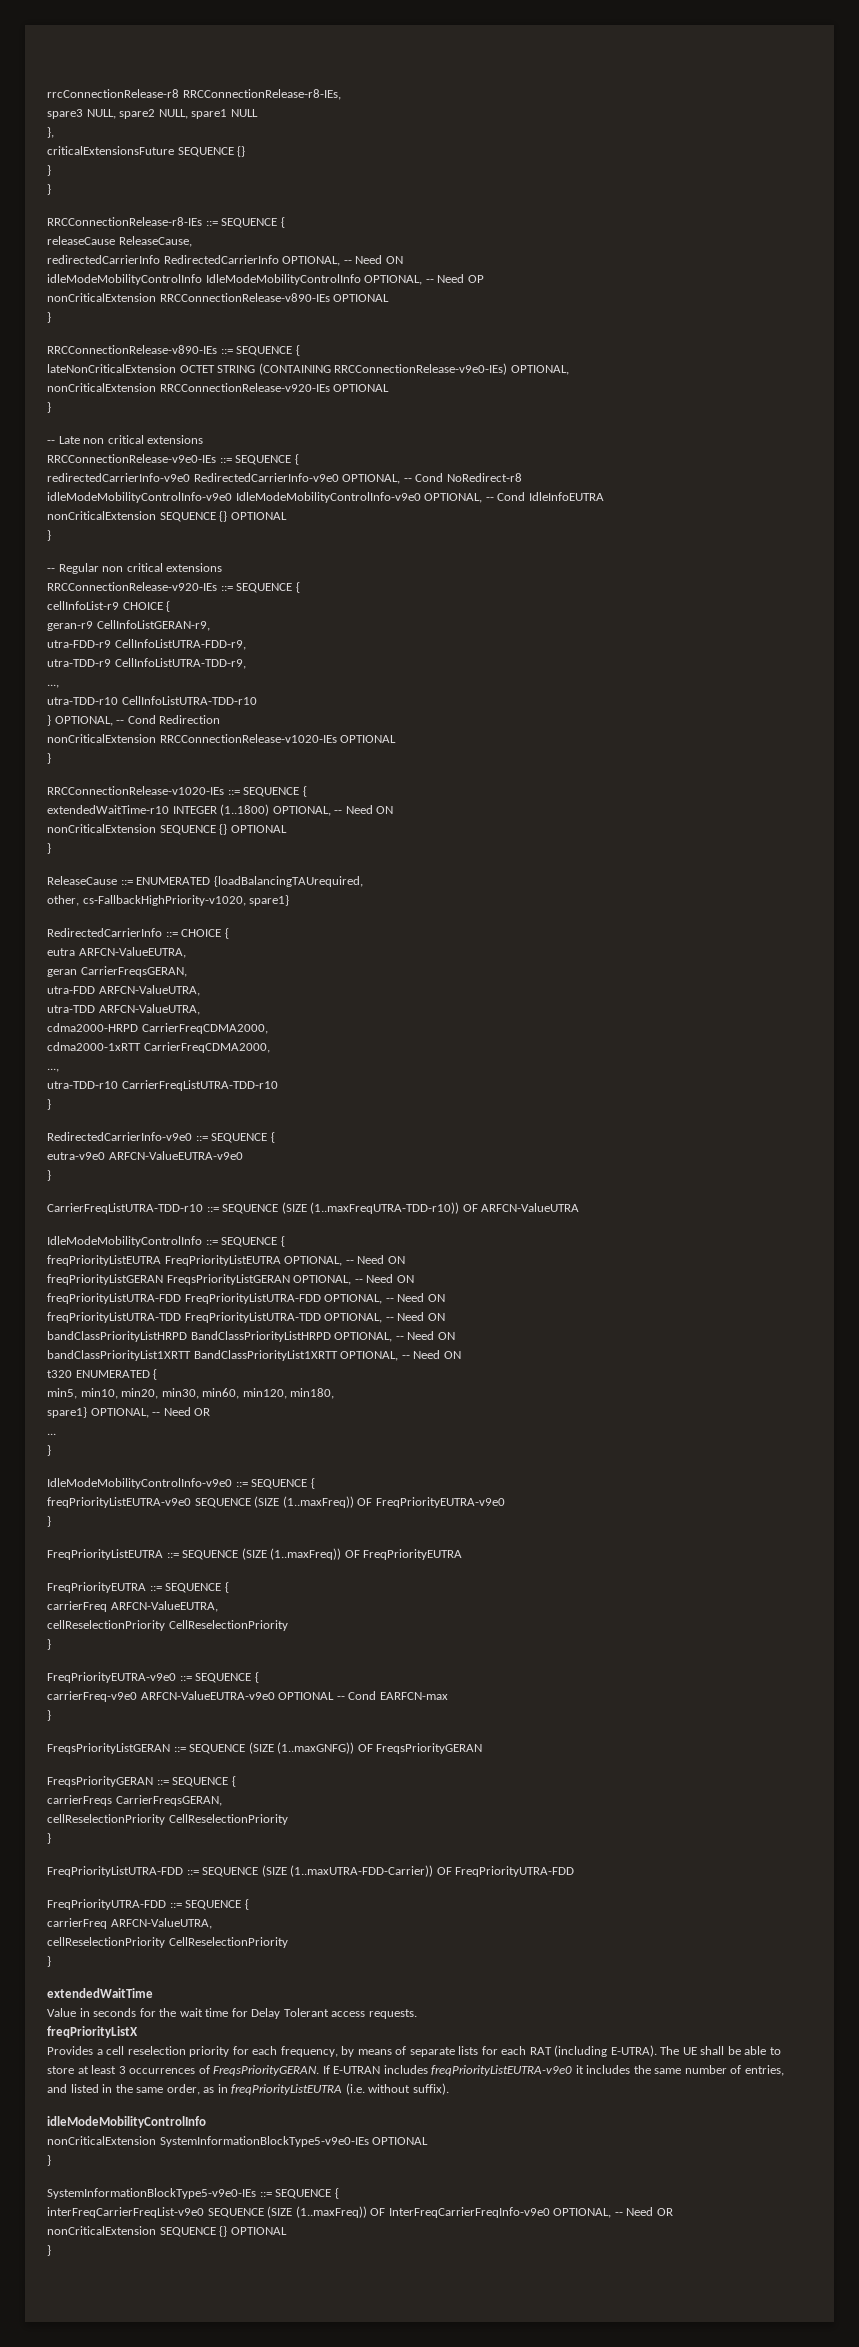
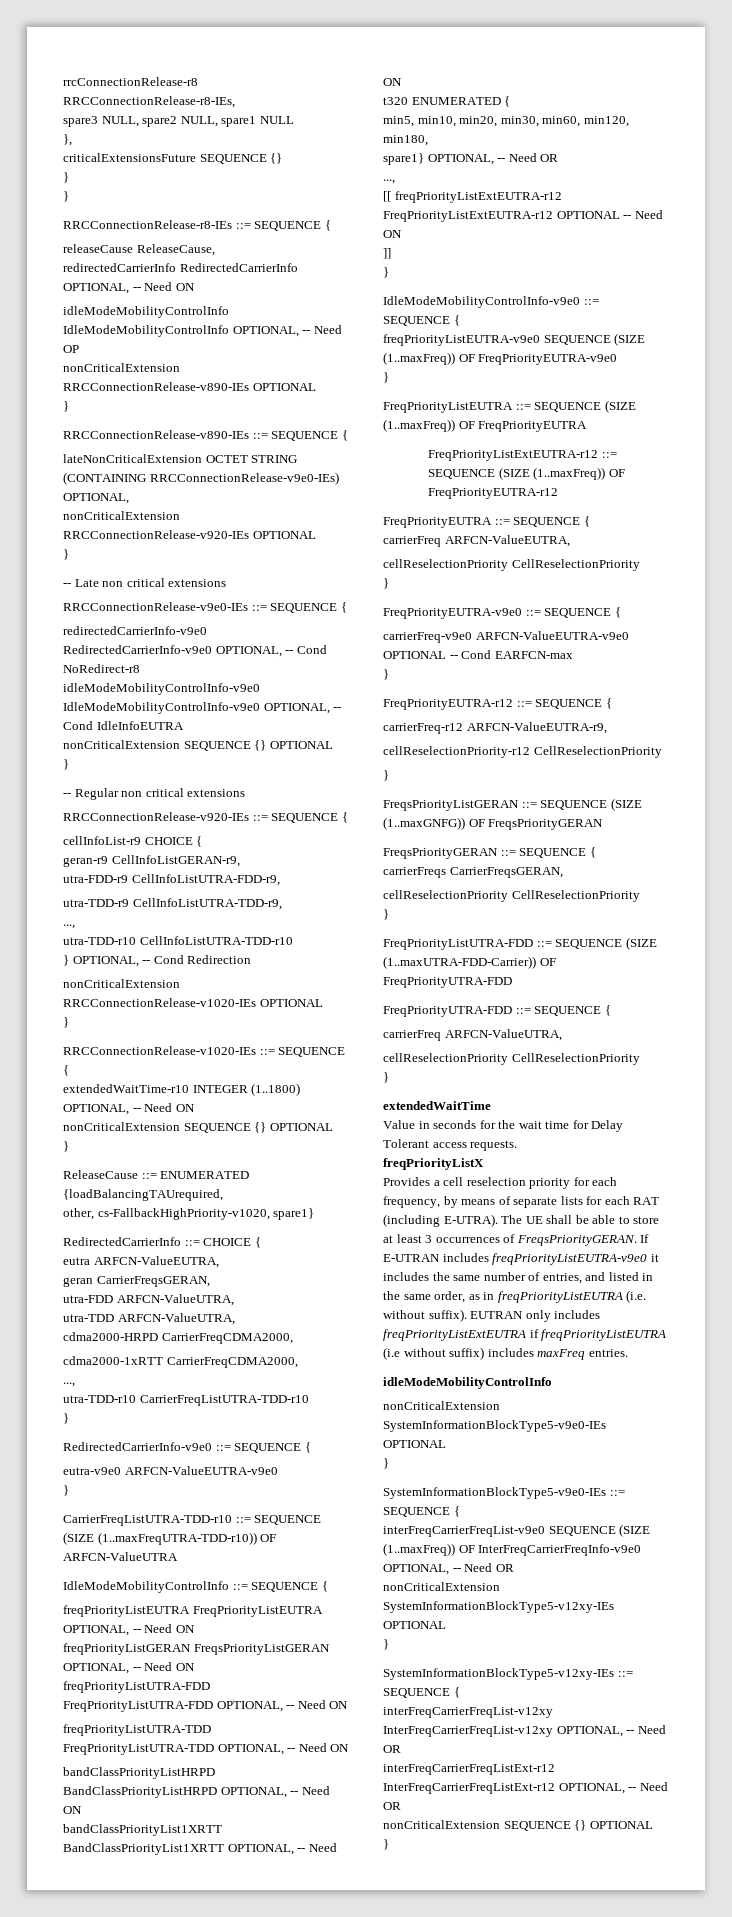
[47,1433,56,1435] ... -> [383,179,395,184] [383,191,562,203] [383,210,663,222] [383,230,402,238] [383,248,391,259] ..., // [[ freqPriorityListExtEUTRA-r12 FreqPriorityListExtEUTRA-r12 OPTIONAL -- Need ON // ]]
(463, 1554) none -> [428,450,617,461] [428,467,625,480] [428,488,559,499] // FreqPriorityListExtEUTRA-r12 ::= SEQUENCE (SIZE (1..maxFreq)) OF FreqPriorityEUTRA-r12
(51, 1715) none -> [383,698,612,710] [383,722,607,734] [383,746,662,758] [383,770,389,781] // FreqPriorityEUTRA-r12 ::= SEQUENCE { // carrierFreq-r12 ARFCN-ValueEUTRA-r9, // cellReselectionPriority-r12 CellReselectionPriority // }
(449, 2089) none -> [470,1310,601,1322] [383,1329,667,1341] [383,1347,628,1360] EUTRAN only includes freqPriorityListExtEUTRA if freqPriorityListEUTRA (i.e without suffix) includes maxFreq entries.
(673, 2212) none -> [383,1582,500,1591] [383,1601,614,1613] [383,1621,446,1629] [383,1639,389,1650] [383,1668,633,1680] [383,1687,460,1698] [383,1707,553,1718] [383,1725,666,1737] [383,1745,401,1753] [383,1764,555,1775] [383,1782,668,1794] [383,1802,401,1810] // nonCriticalExtension SystemInformationBlockType5-v12xy-IEs OPTIONAL // } // SystemInformationBlockType5-v12xy-IEs ::= SEQUENCE { // interFreqCarrierFreqList-v12xy InterFreqCarrierFreqList-v12xy OPTIONAL, -- Need OR // interFreqCarrierFreqListExt-r12 InterFreqCarrierFreqListExt-r12 OPTIONAL, -- Need OR

